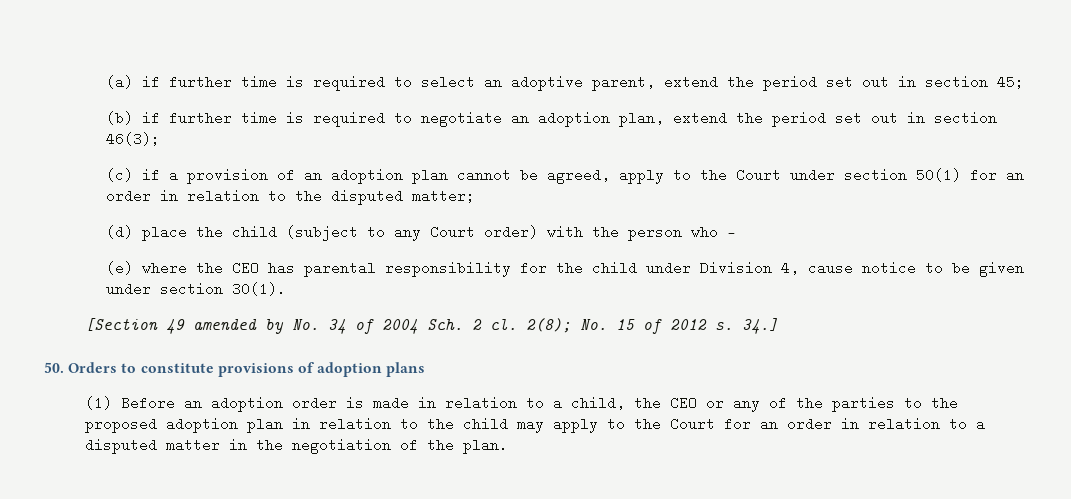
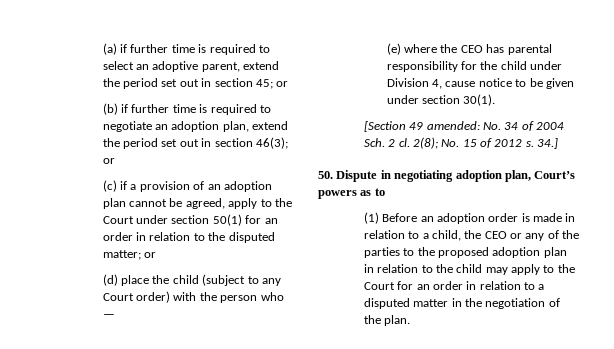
(1025, 82) none -> [276,81,289,87] or
(161, 139) none -> [102,158,115,164] or
(476, 196) none -> [144,252,157,258] or
[193,318,285,334] amended by -> [426,121,480,130] amended:
[68,362,426,377] Orders to constitute provisions of adoption plans -> [336,170,576,182] [318,188,385,199] Dispute in negotiating adoption plan, Court’s powers as to

